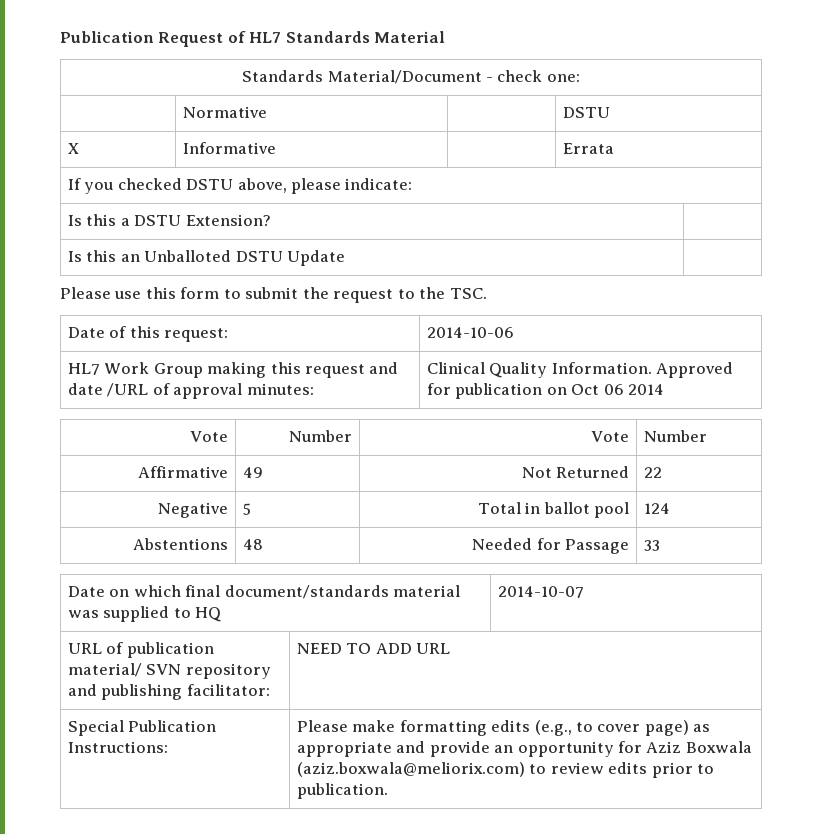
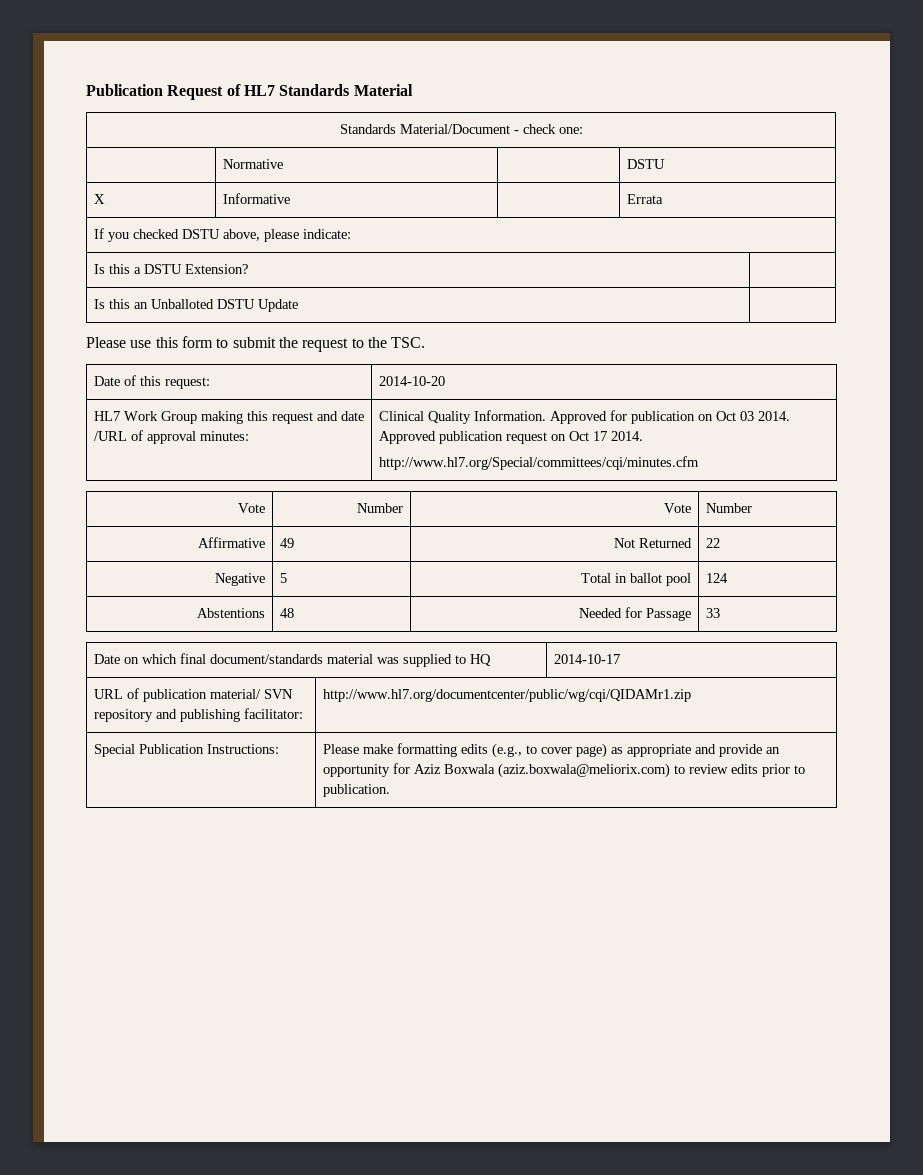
[426,327,514,338] 2014-10-06 -> [378,376,445,386] 2014-10-20
[603,384,664,395] 06 2014 -> [739,411,790,421] [378,431,643,444] [378,456,699,470] 03 2014. Approved publication request on Oct 17 2014. // http://www.hl7.org/Special/committees/cqi/minutes.cfm
[497,586,584,598] 2014-10-07 -> [553,654,620,664] 2014-10-17
[296,643,451,654] NEED TO ADD URL -> [322,689,691,702] http://www.hl7.org/documentcenter/public/wg/cqi/QIDAMr1.zip

